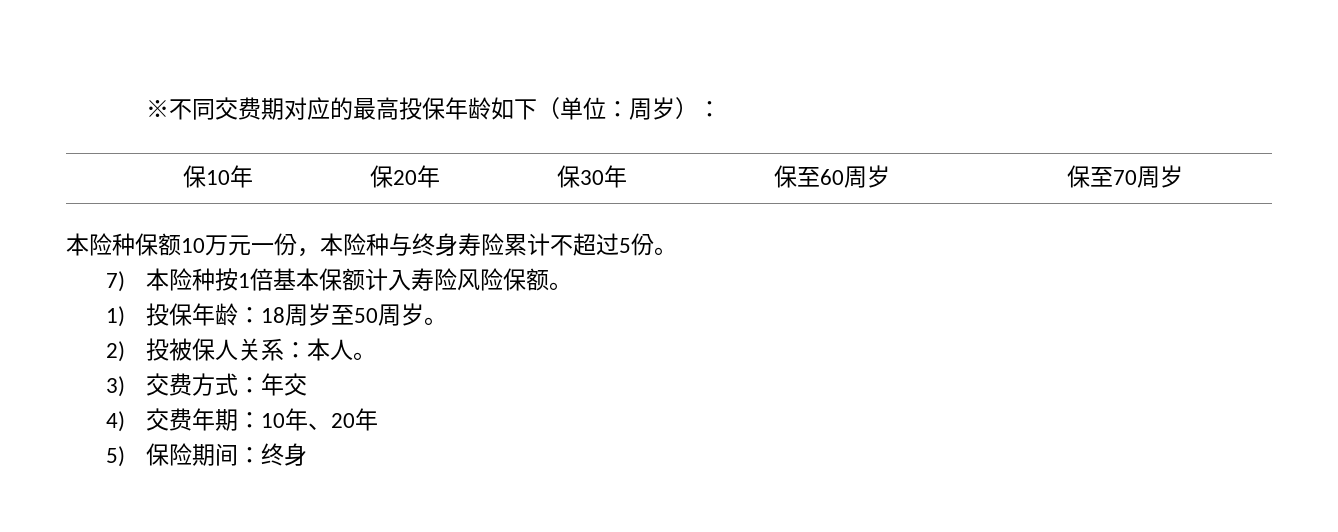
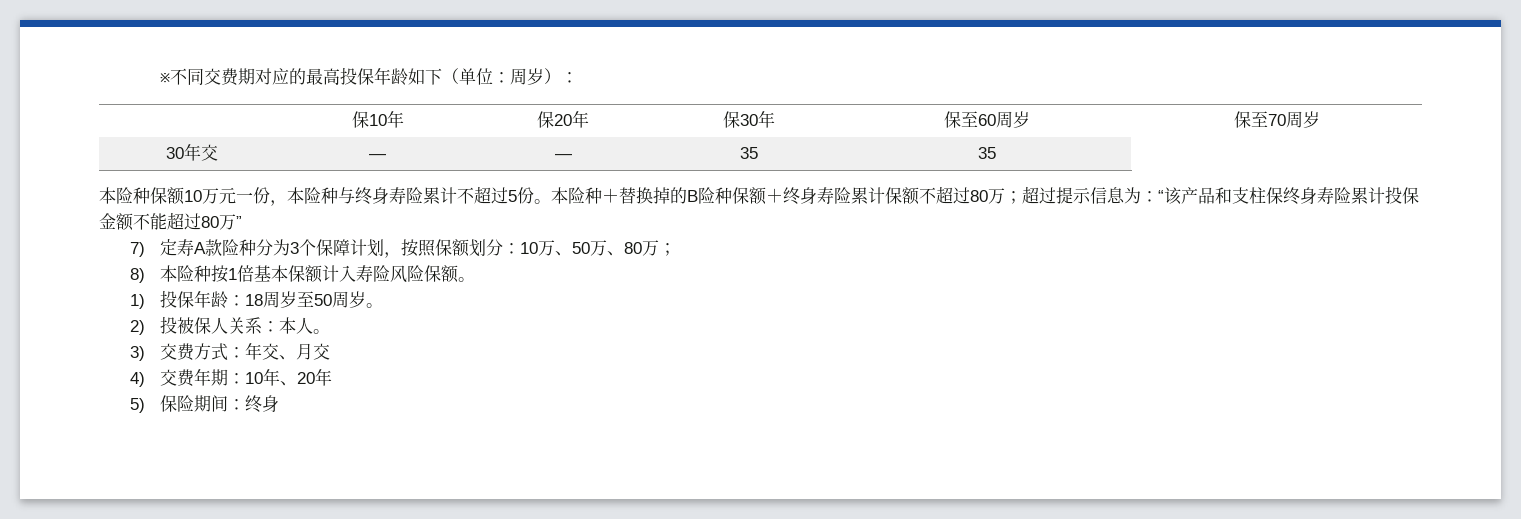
(1183, 176) none -> [166,143,218,161] [369,154,386,159] [554,154,572,159] [739,147,758,159] [977,147,996,159] // 30年交 | — | — | 35 | 35
[106,271,126,292] // 7) -> [551,186,1419,205] [99,212,242,231] [129,239,677,258] [129,268,145,283] 本险种＋替换掉的B险种保额＋终身寿险累计保额不超过80万；超过提示信息为：“该产品和支柱保终身寿险累计投保金额不能超过80万” // 7)定寿A款险种分为3个保障计划，按照保额划分：10万、50万、80万； // 8)
(308, 384) none -> [279,343,331,360] 、月交

